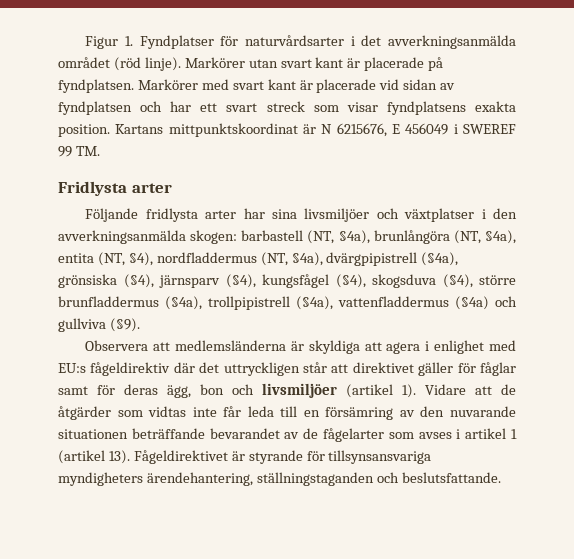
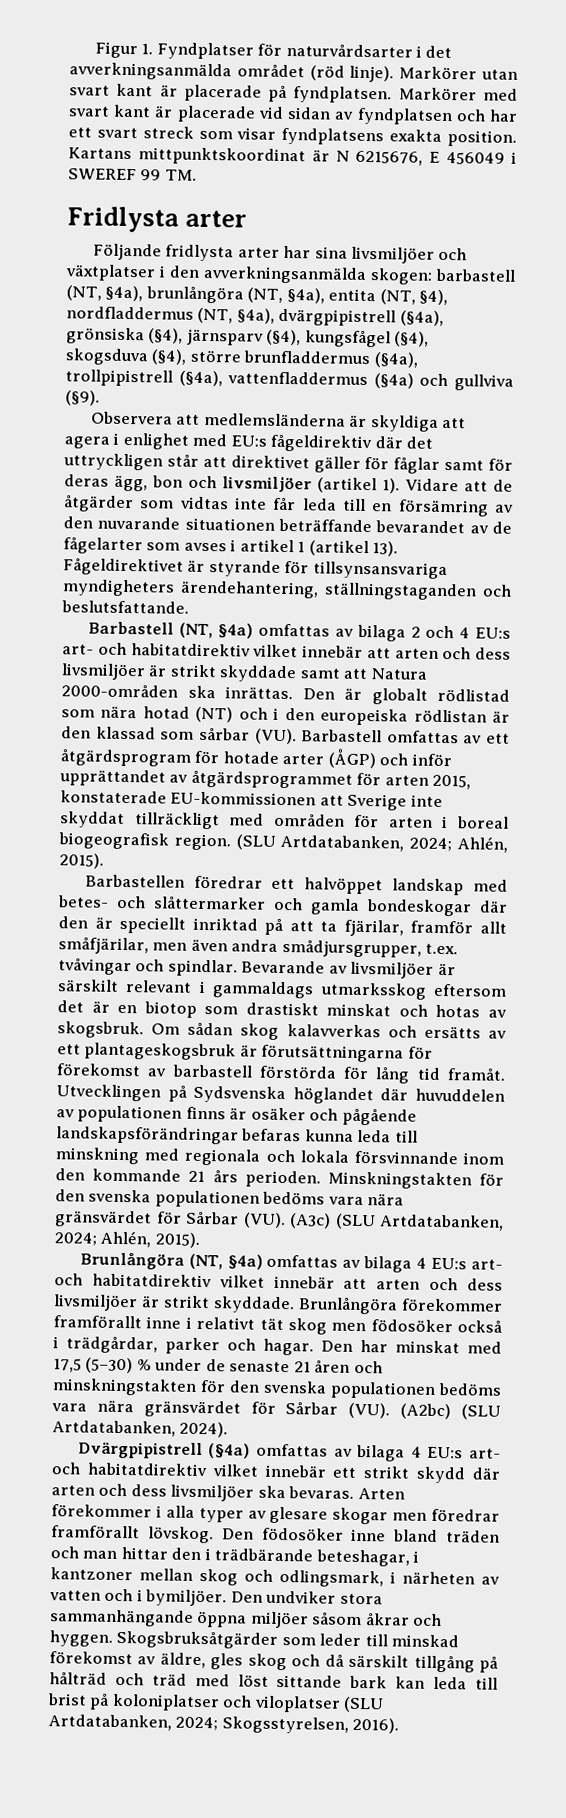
(501, 477) none -> [87,621,511,642] [62,642,511,660] [61,663,428,683] [61,684,510,705] [61,705,511,726] [61,726,510,745] [60,748,452,769] [59,769,472,790] [60,790,443,811] [60,811,509,830] [58,832,509,853] [59,853,104,869] [84,874,508,896] [58,895,508,917] [58,916,507,937] [58,937,459,958] [58,958,456,979] [57,979,507,1000] [57,1000,507,1018] [57,1021,508,1040] [57,1042,433,1063] [56,1063,506,1084] [56,1084,506,1105] [56,1105,417,1126] [56,1126,418,1145] [55,1147,504,1166] [55,1168,504,1190] [55,1189,405,1208] [54,1210,504,1231] [54,1230,200,1248] [79,1251,504,1273] [54,1273,503,1291] [53,1294,503,1315] [53,1315,502,1335] [53,1336,502,1356] [53,1357,383,1374] [52,1378,502,1399] [51,1399,501,1420] [52,1420,229,1438] [77,1441,501,1462] [51,1462,500,1484] [51,1483,405,1502] [51,1504,500,1525] [51,1525,500,1544] [50,1546,420,1567] [50,1567,500,1588] [49,1588,383,1607] [49,1609,443,1629] [49,1630,460,1650] [49,1651,499,1673] [49,1672,499,1690] [47,1693,385,1713] [48,1714,400,1734] // Barbastell (NT, §4a) omfattas av bilaga 2 och 4 EU:s art- och habitatdirektiv vilket innebär att arten och dess livsmiljöer är strikt skyddade samt att Natura 2000-områden ska inrättas. Den är globalt rödlistad som nära hotad (NT) och i den europeiska rödlistan är den klassad som sårbar (VU). Barbastell omfattas av ett åtgärdsprogram för hotade arter (ÅGP) och inför upprättandet av åtgärdsprogrammet för arten 2015, konstaterade EU-kommissionen att Sverige inte skyddat tillräckligt med områden för arten i boreal biogeografisk region. (SLU Artdatabanken, 2024; Ahlén, 2015). // Barbastellen föredrar ett halvöppet landskap med betes- och slåttermarker och gamla bondeskogar där den är speciellt inriktad på att ta fjärilar, framför allt småfjärilar, men även andra smådjursgrupper, t.ex. tvåvingar och spindlar. Bevarande av livsmiljöer är särskilt relevant i gammaldags utmarksskog eftersom det är en biotop som drastiskt minskat och hotas av skogsbruk. Om sådan skog kalavverkas och ersätts av ett plantageskogsbruk är förutsättningarna för förekomst av barbastell förstörda för lång tid framåt. Utvecklingen på Sydsvenska höglandet där huvuddelen av populationen finns är osäker och pågående landskapsförändringar befaras kunna leda till minskning med regionala och lokala försvinnande inom den kommande 21 års perioden. Minskningstakten för den svenska populationen bedöms vara nära gränsvärdet för Sårbar (VU). (A3c) (SLU Artdatabanken, 2024; Ahlén, 2015). // Brunlångöra (NT, §4a) omfattas av bilaga 4 EU:s art- och habitatdirektiv vilket innebär att arten och dess livsmiljöer är strikt skyddade. Brunlångöra förekommer framförallt inne i relativt tät skog men födosöker också i trädgårdar, parker och hagar. Den har minskat med 17,5 (5–30) % under de senaste 21 åren och minskningstakten för den svenska populationen bedöms vara nära gränsvärdet för Sårbar (VU). (A2bc) (SLU Artdatabanken, 2024). // Dvärgpipistrell (§4a) omfattas av bilaga 4 EU:s art- och habitatdirektiv vilket innebär ett strikt skydd där arten och dess livsmiljöer ska bevaras. Arten förekommer i alla typer av glesare skogar men föredrar framförallt lövskog. Den födosöker inne bland träden och man hittar den i trädbärande beteshagar, i kantzoner mellan skog och odlingsmark, i närheten av vatten och i bymiljöer. Den undviker stora sammanhängande öppna miljöer såsom åkrar och hyggen. Skogsbruksåtgärder som leder till minskad förekomst av äldre, gles skog och då särskilt tillgång på hålträd och träd med löst sittande bark kan leda till brist på koloniplatser och viloplatser (SLU Artdatabanken, 2024; Skogsstyrelsen, 2016).

